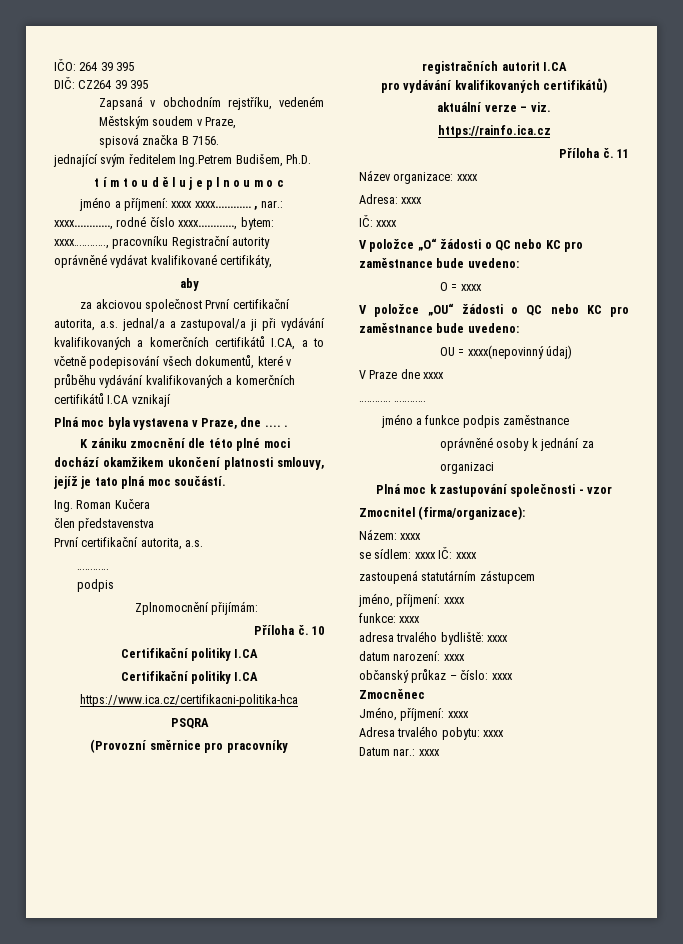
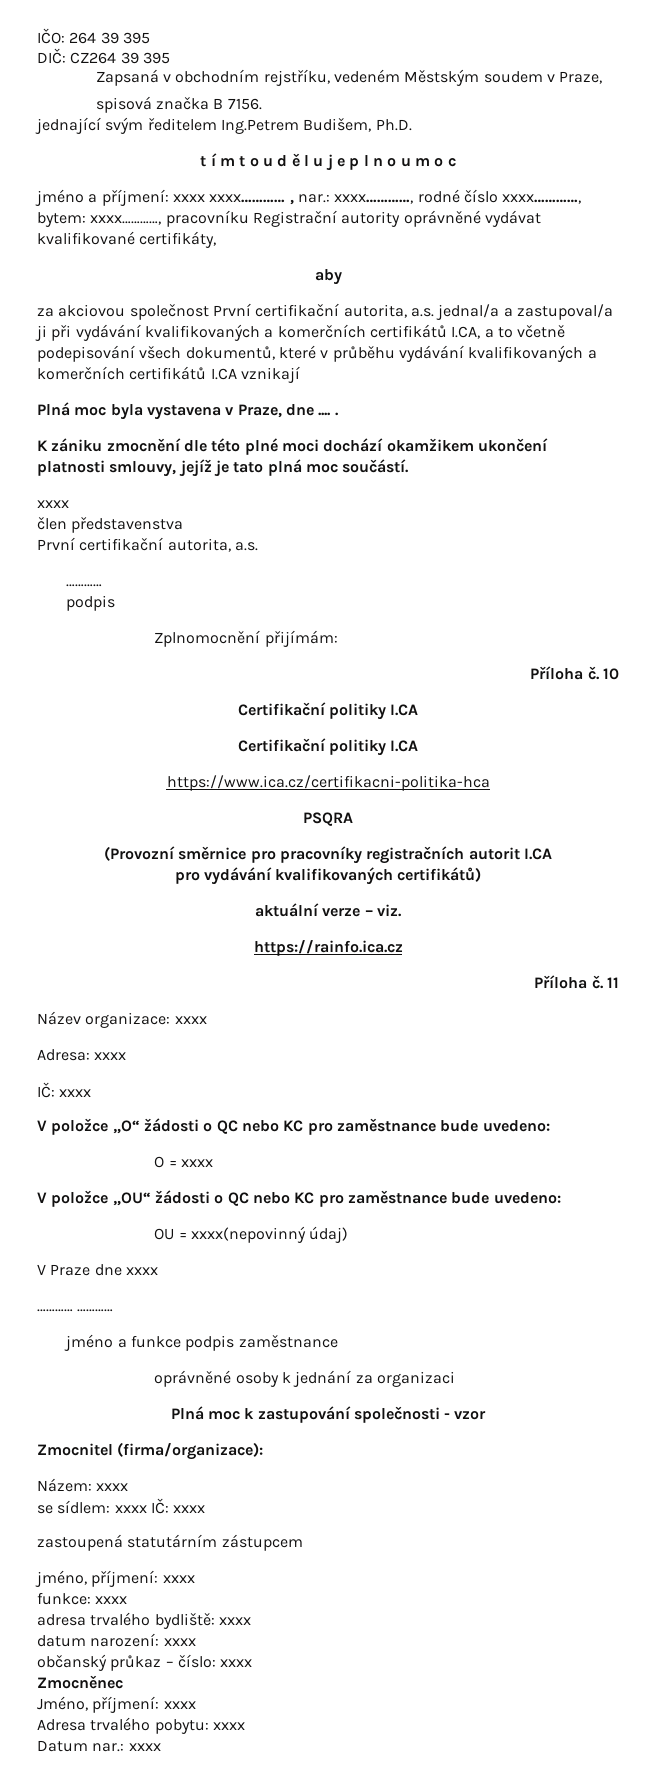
[54,499,150,512] Ing. Roman Kučera -> [37,500,69,508] xxxx
(594, 444) // -> (373, 1379) none

